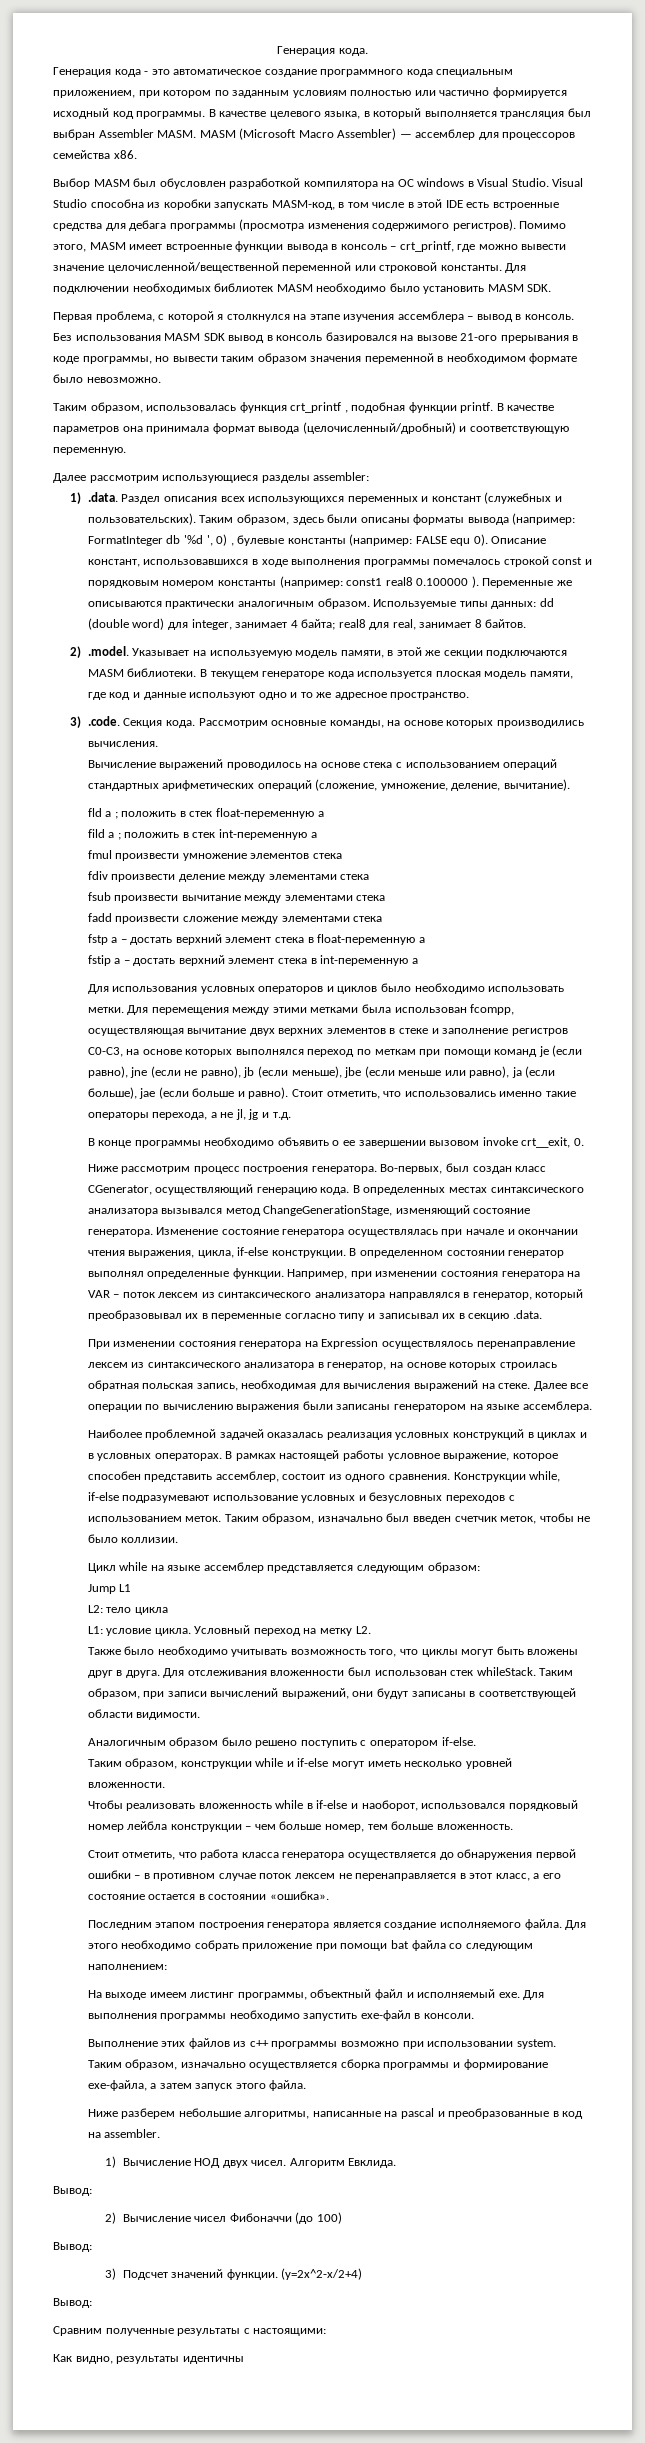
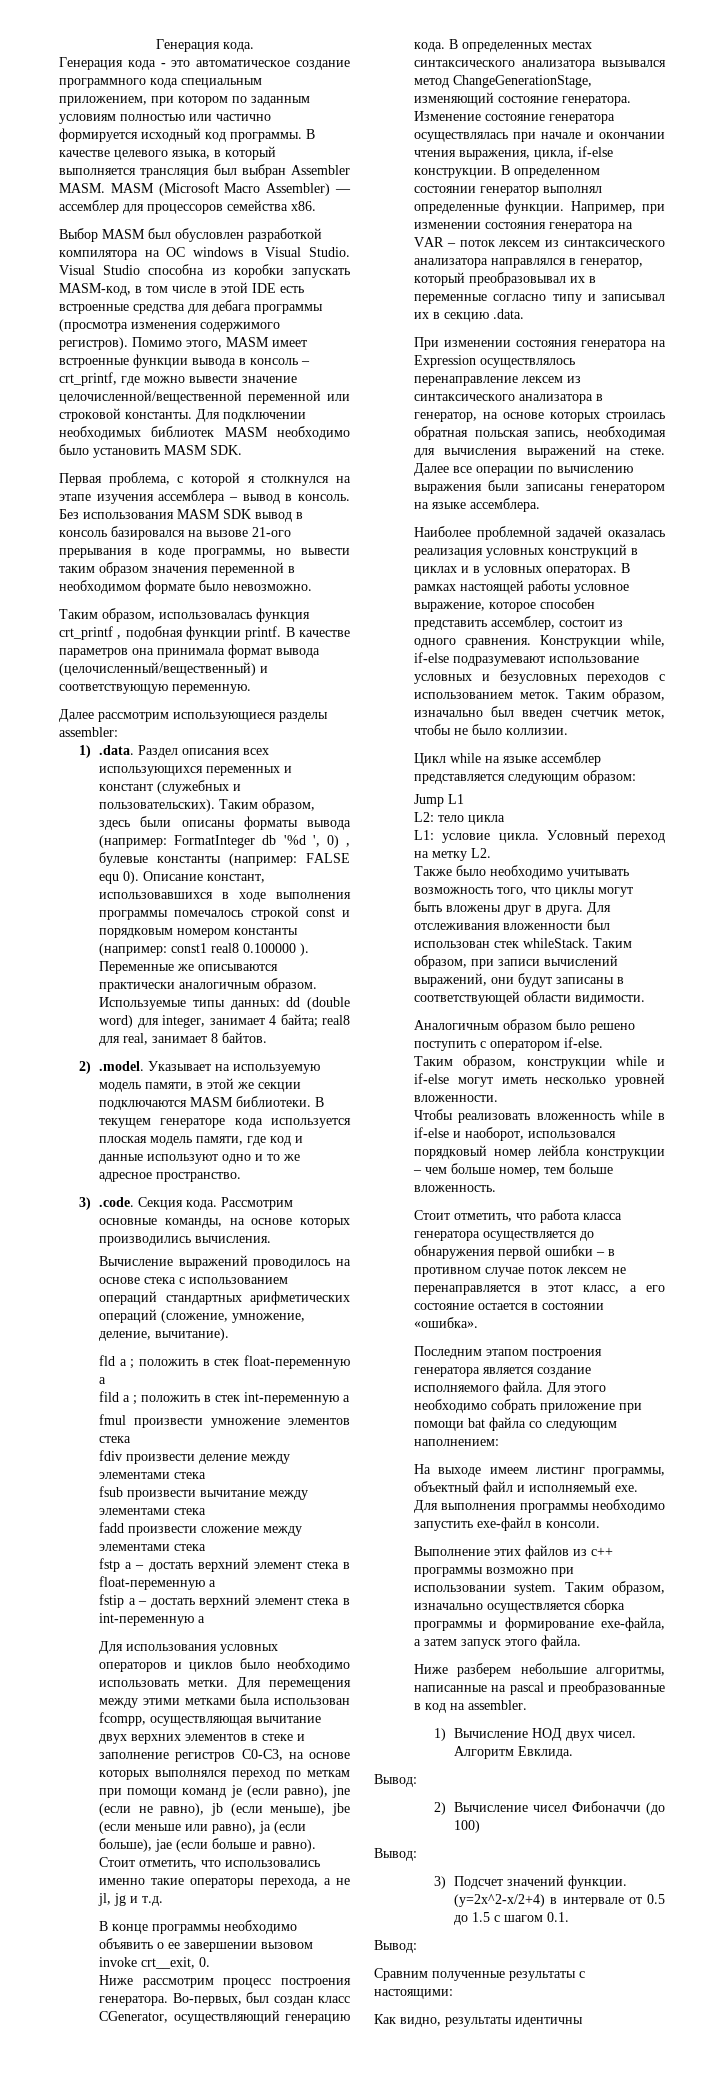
[302,422,456,434] (целочисленный/дробный) -> [59,662,256,676] (целочисленный/вещественный)
(363, 2274) none -> [550,1894,665,1907] [454,1912,570,1925] в интервале от 0.5 до 1.5 с шагом 0.1.

